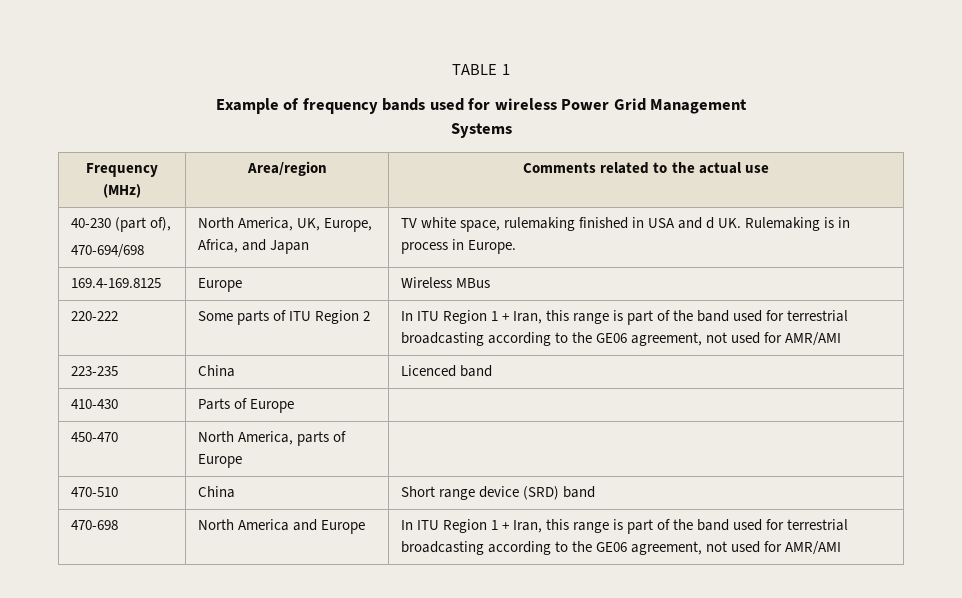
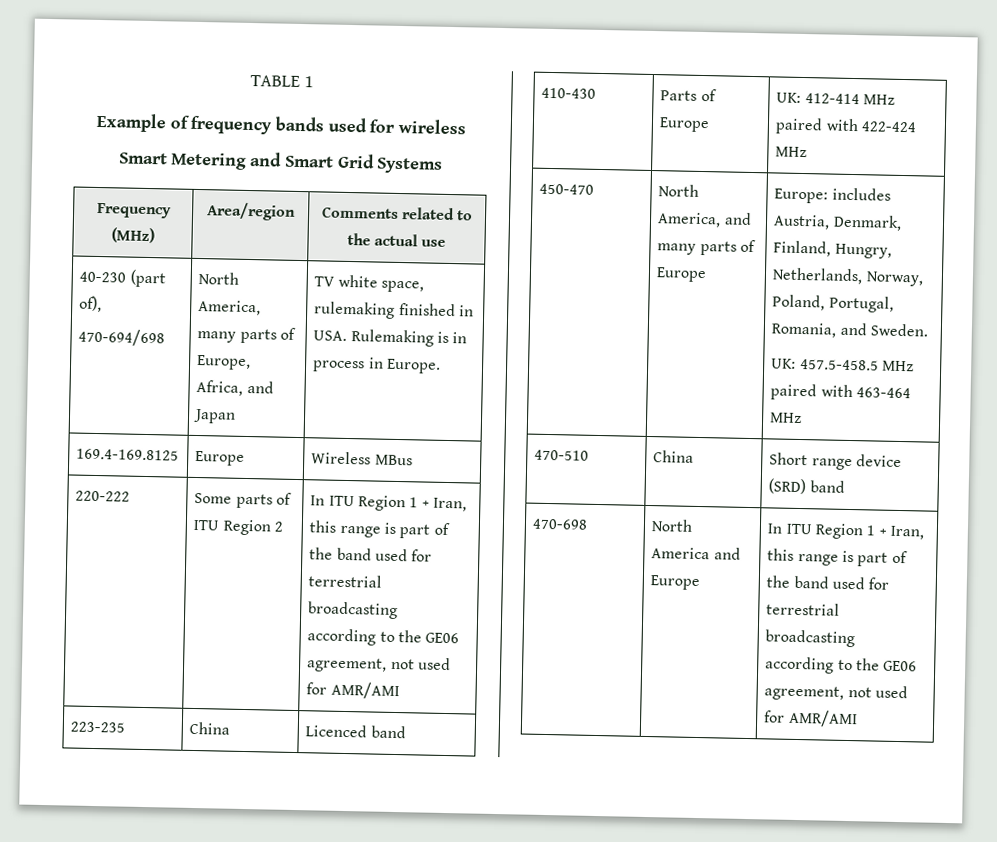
[561,98,748,114] Power Grid Management // -> [118,152,375,170] // Smart Metering and Smart Grid
[296,218,320,231] UK, -> [197,327,297,344] many parts of
[647,217,741,229] USA and d UK. -> [313,330,348,341] USA.
(294, 406) none -> [776,92,896,105] [775,117,918,135] [775,146,808,158] UK: 412-414 MHz paired with 422-424 MHz
(293, 438) none -> [723,212,752,225] [657,243,697,255] and many
(242, 461) none -> [774,187,891,204] [773,214,902,231] [773,240,892,259] [772,267,924,287] [772,294,894,313] [771,322,930,338] [771,358,915,372] [770,383,912,401] [770,412,803,424] Europe: includes Austria, Denmark, Finland, Hungry, Netherlands, Norway, Poland, Portugal, Romania, and Sweden. // UK: 457.5-458.5 MHz paired with 463-464 MHz

